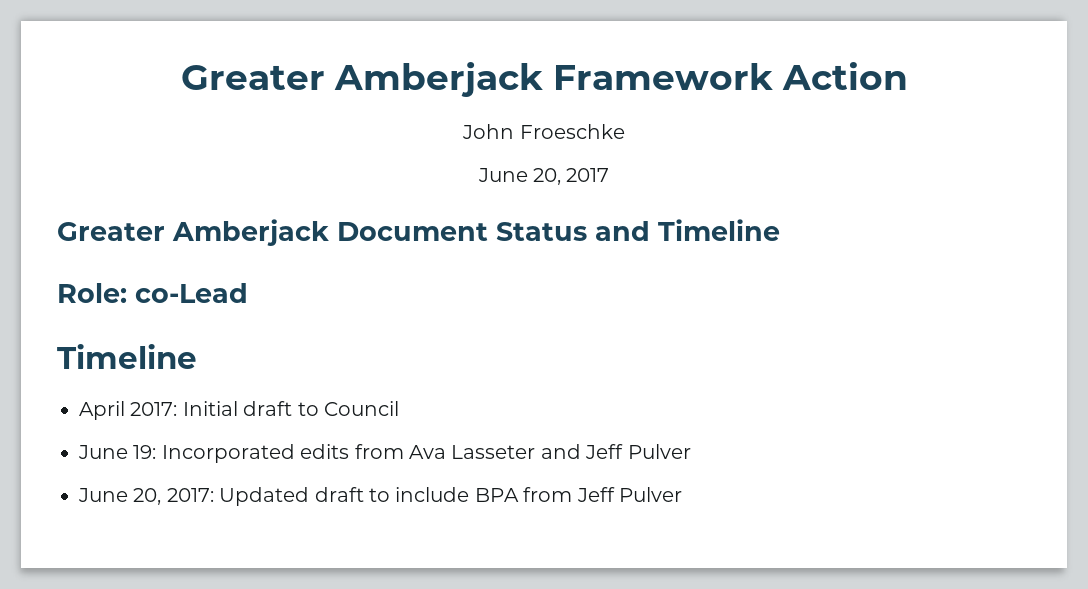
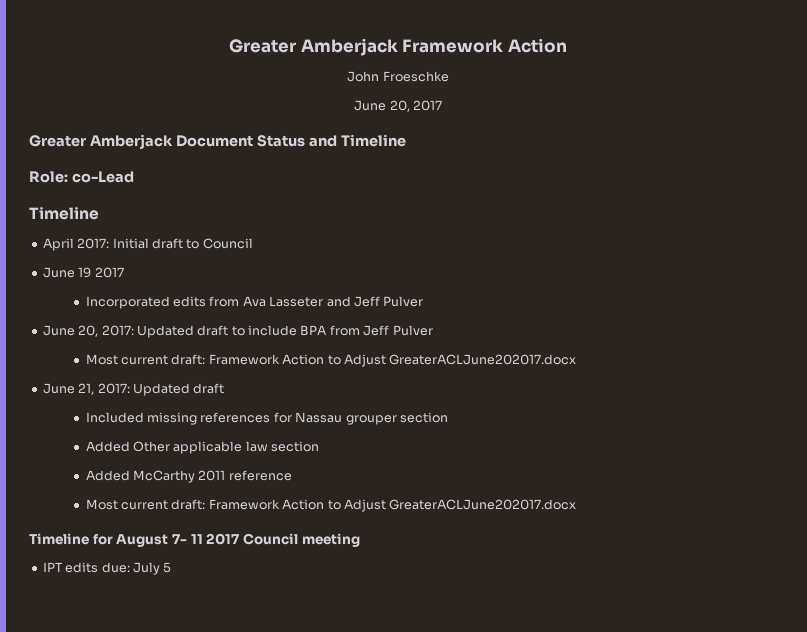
[133,445,157,459] 19: -> [78,267,124,278] 19 2017 //
(682, 494) none -> [85,354,577,367] [42,383,225,396] [85,412,448,425] [85,441,320,454] [85,470,292,483] [85,499,577,512] [29,533,360,547] [42,562,172,575] // Most current draft: Framework Action to Adjust GreaterACLJune202017.docx // June 21, 2017: Updated draft // Included missing references for Nassau grouper section // Added Other applicable law section // Added McCarthy 2011 reference // Most current draft: Framework Action to Adjust GreaterACLJune202017.docx // Timeline for August 7- 11 2017 Council meeting // IPT edits due: July 5

